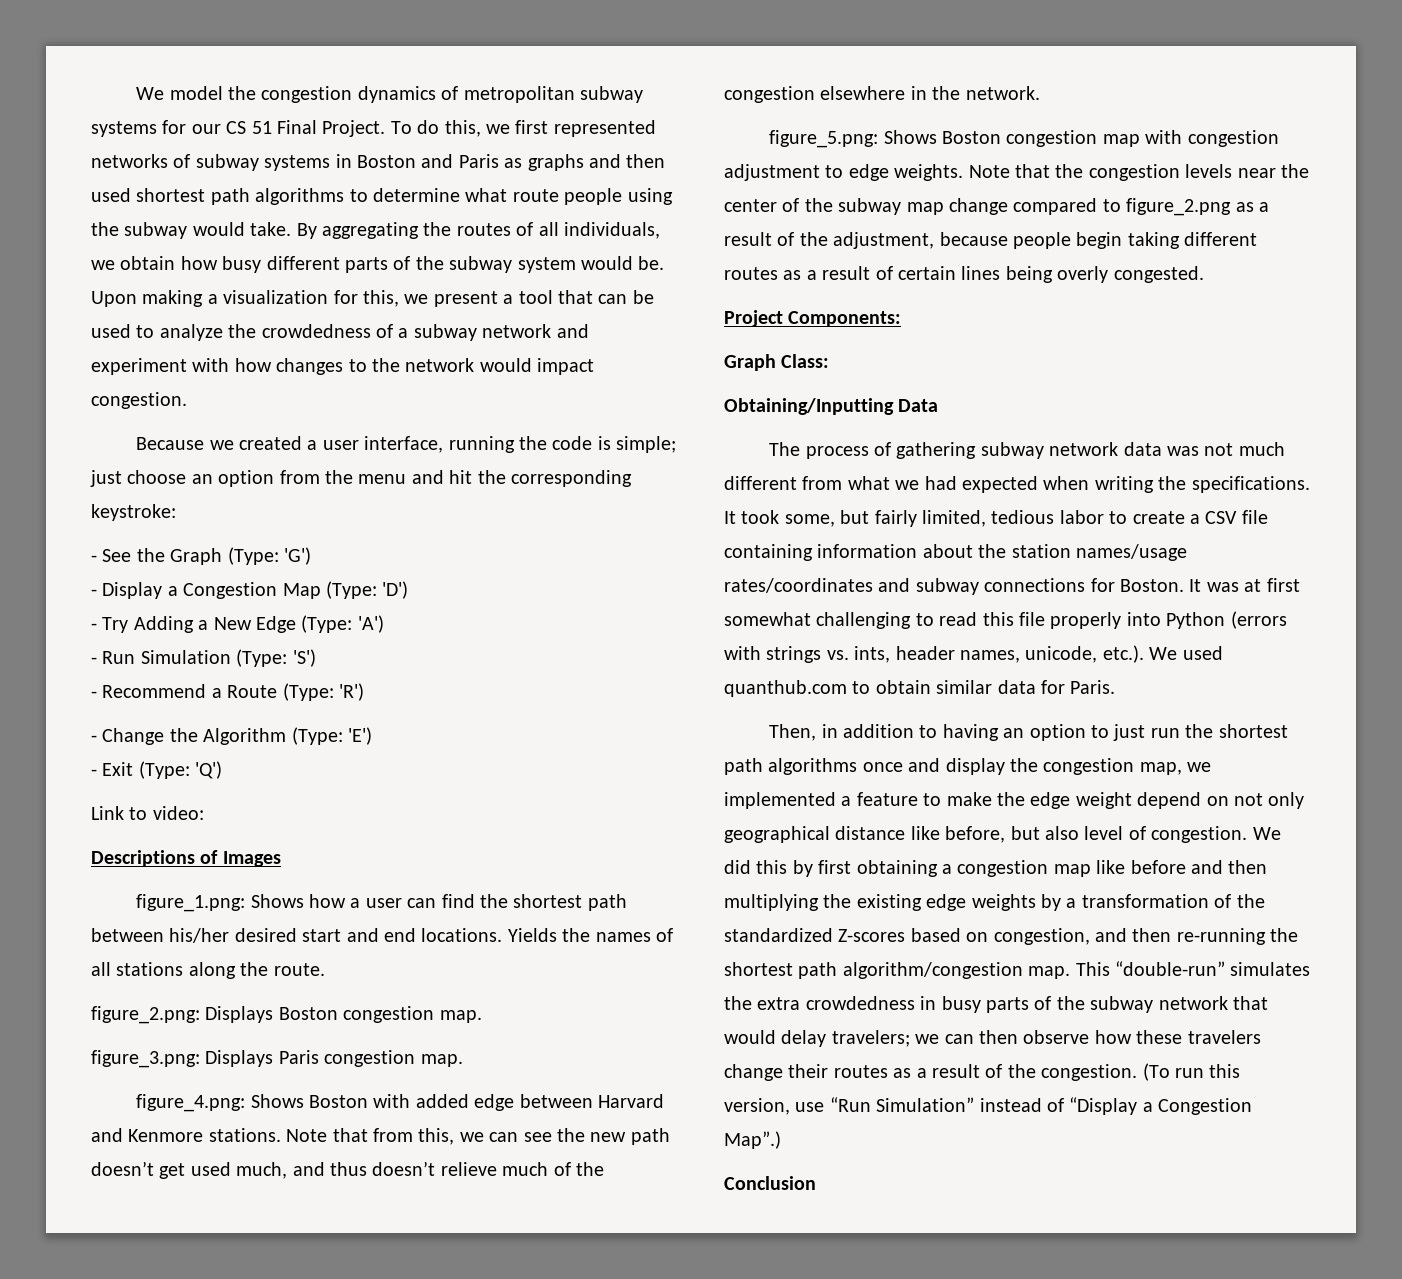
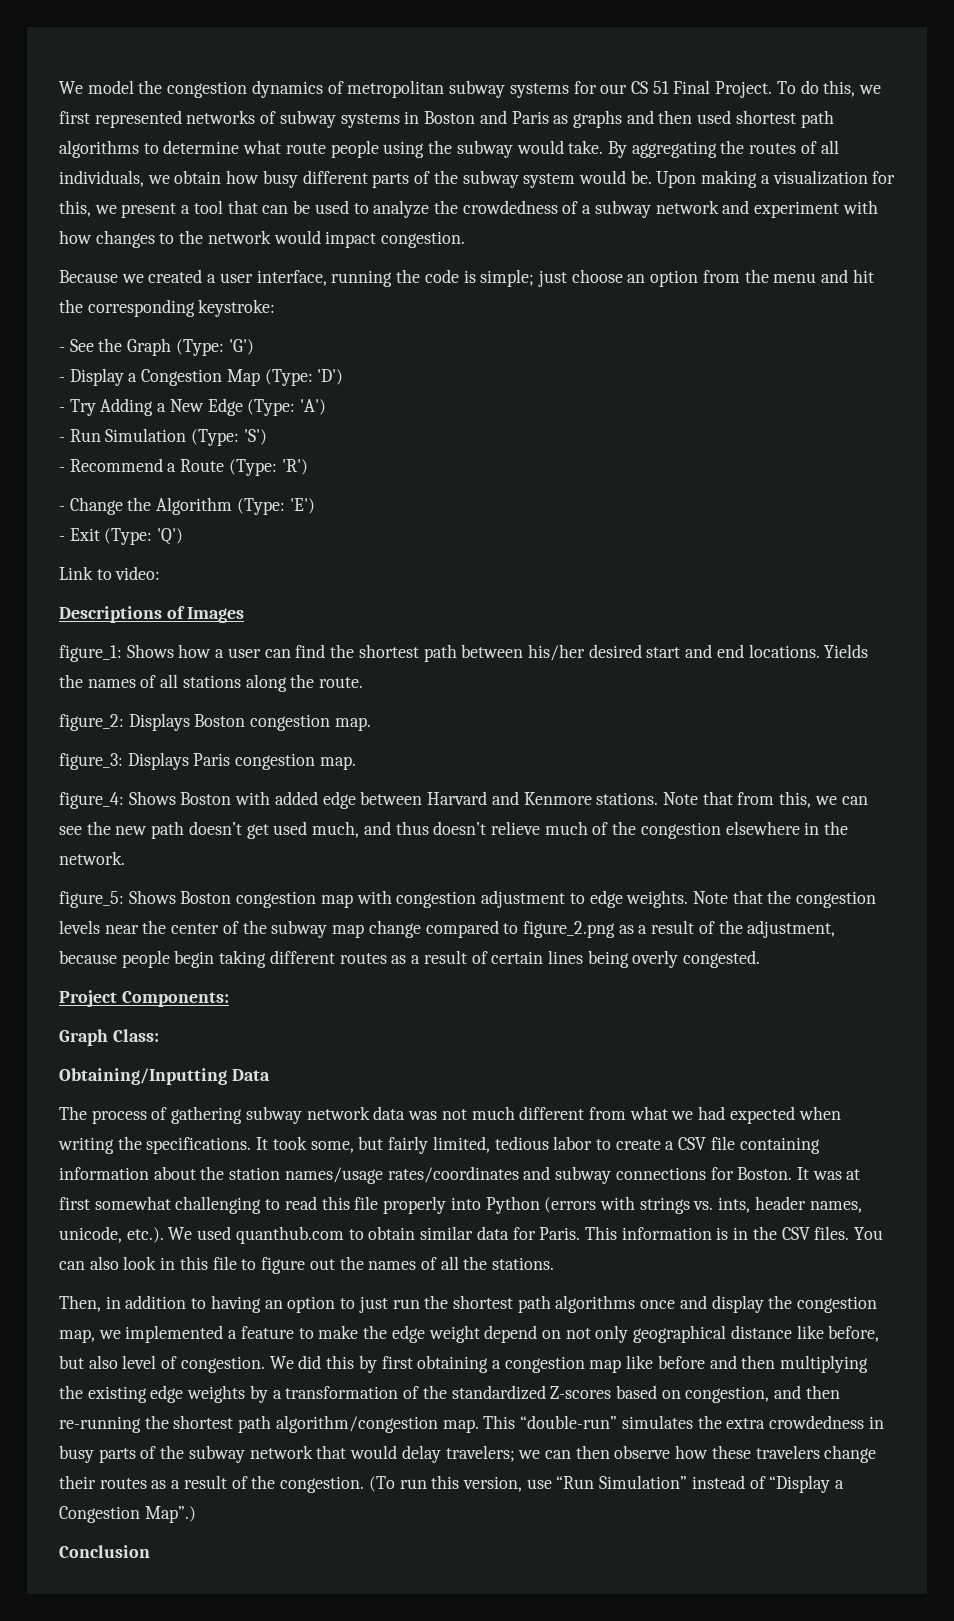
[136,894,246,912] figure_1.png: -> [59,645,122,662] figure_1:
[91,1006,200,1024] figure_2.png: -> [59,714,124,731] figure_2:
[91,1050,200,1068] figure_3.png: -> [59,753,123,770] figure_3:
[136,1094,246,1112] figure_4.png: -> [59,792,124,809] figure_4:
[769,130,879,148] figure_5.png: -> [59,891,124,908] figure_5:
(1116, 687) none -> [584,1226,884,1240] [59,1256,555,1274] This information is in the CSV files. You can also look in this file to figure out the names of all the stations.

